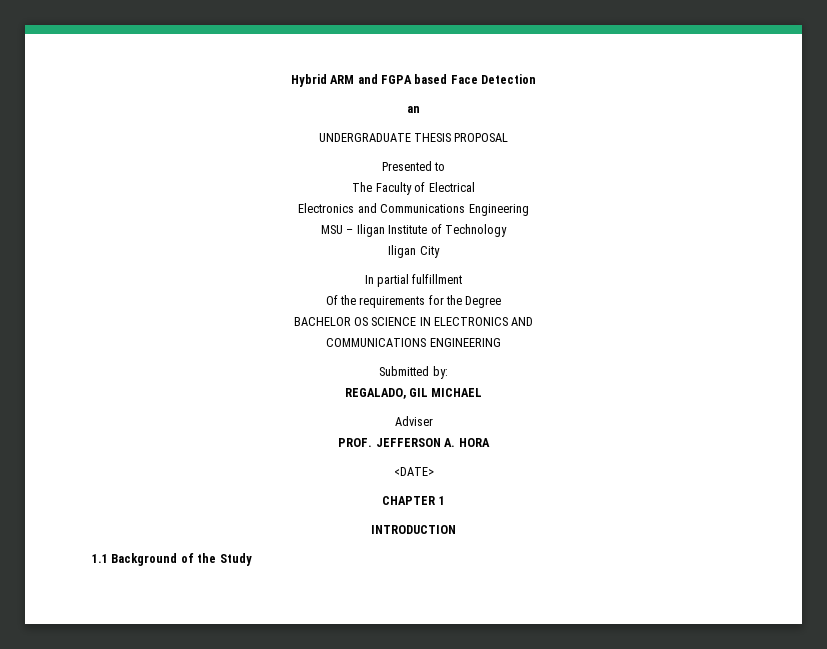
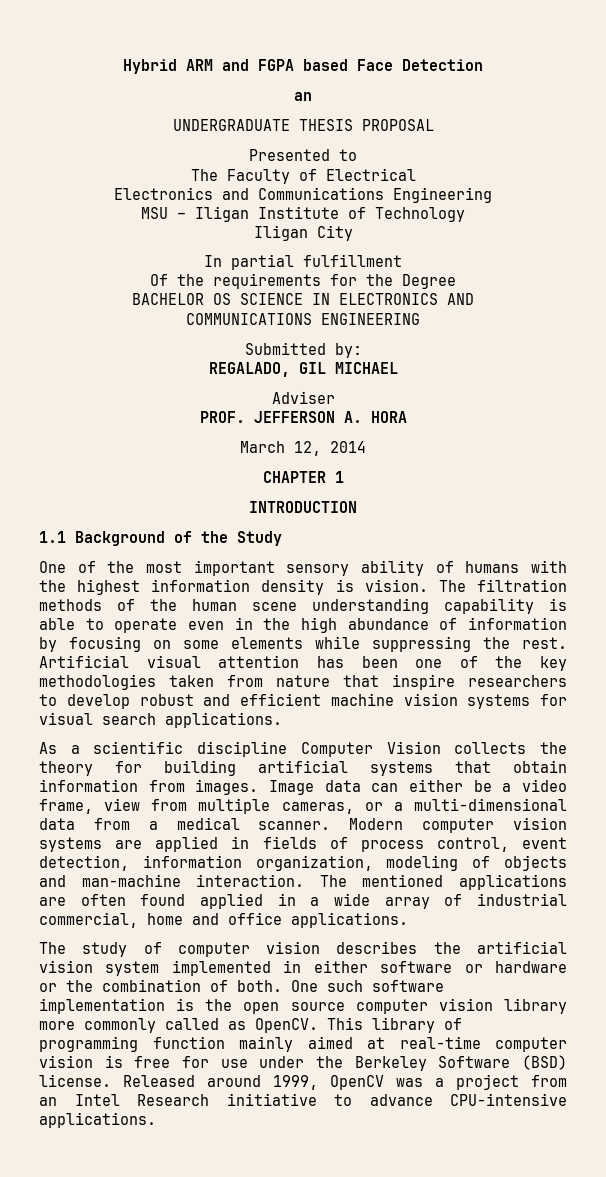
[393,467,434,476] <DATE> -> [240,441,366,456] March 12, 2014
(252, 559) none -> [39,560,567,576] [39,579,568,595] [39,598,567,614] [39,617,567,633] [39,636,567,652] [39,655,567,671] [39,674,567,690] [39,693,567,709] [39,712,282,728] [39,741,567,757] [39,760,567,776] [39,779,568,795] [39,798,567,814] [39,817,567,833] [39,836,567,852] [39,855,567,871] [39,874,567,890] [39,893,567,909] [39,912,408,928] [39,941,567,957] [39,960,567,976] [39,979,444,992] [39,998,567,1014] [39,1017,462,1033] [39,1036,567,1052] [39,1055,567,1071] [39,1074,567,1090] [39,1093,567,1106] [39,1112,156,1128] // One of the most important sensory ability of humans with the highest information density is vision. The filtration methods of the human scene understanding capability is able to operate even in the high abundance of information by focusing on some elements while suppressing the rest. Artificial visual attention has been one of the key methodologies taken from nature that inspire researchers to develop robust and efficient machine vision systems for visual search applications. // As a scientific discipline Computer Vision collects the theory for building artificial systems that obtain information from images. Image data can either be a video frame, view from multiple cameras, or a multi-dimensional data from a medical scanner. Modern computer vision systems are applied in fields of process control, event detection, information organization, modeling of objects and man-machine interaction. The mentioned applications are often found applied in a wide array of industrial commercial, home and office applications. // The study of computer vision describes the artificial vision system implemented in either software or hardware or the combination of both. One such software implementation is the open source computer vision library more commonly called as OpenCV. This library of programming function mainly aimed at real-time computer vision is free for use under the Berkeley Software (BSD) license. Released around 1999, OpenCV was a project from an Intel Research initiative to advance CPU-intensive applications.

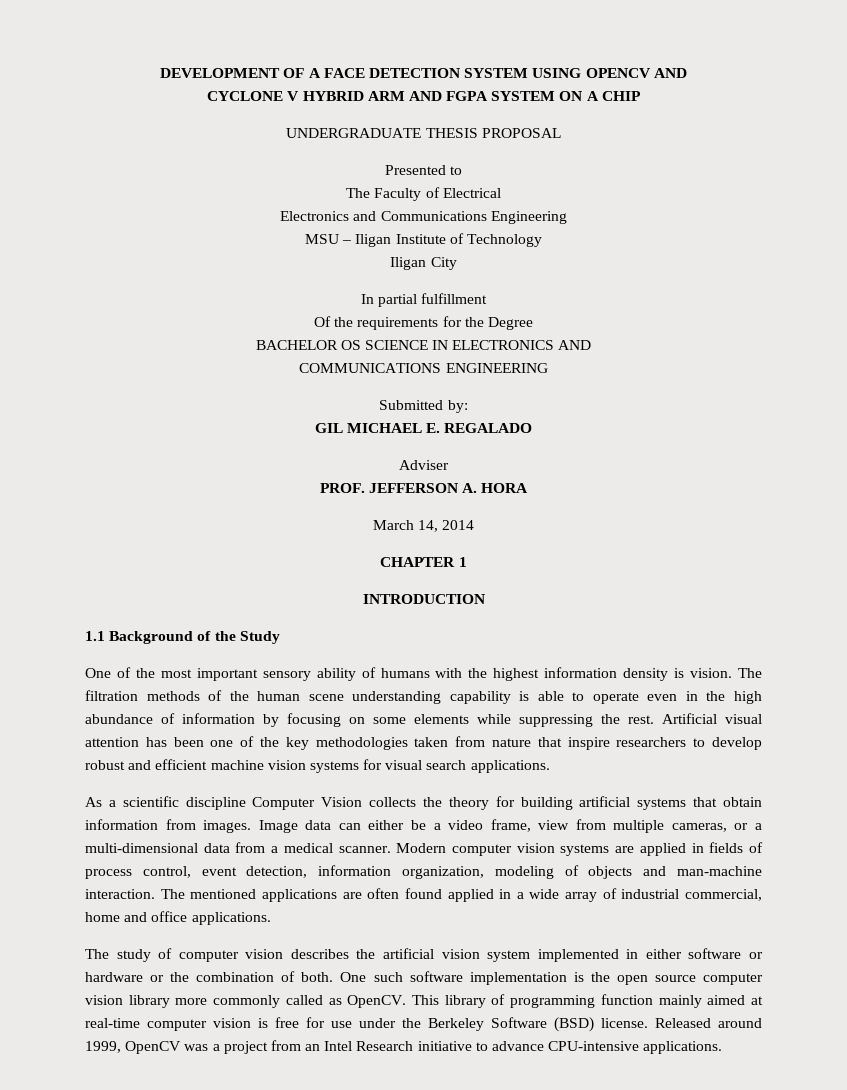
[123,59,483,74] [294,92,312,101] Hybrid ARM and FGPA based Face Detection // an -> [160,68,687,78] [207,91,641,101] DEVELOPMENT OF A FACE DETECTION SYSTEM USING OPENCV AND // CYCLONE V HYBRID ARM AND FGPA SYSTEM ON A CHIP
[208,362,290,377] REGALADO, -> (468, 406) none
(398, 368) none -> [426,423,533,433] E. REGALADO
[294,441,321,456] 12, -> [418,520,438,532] 14,

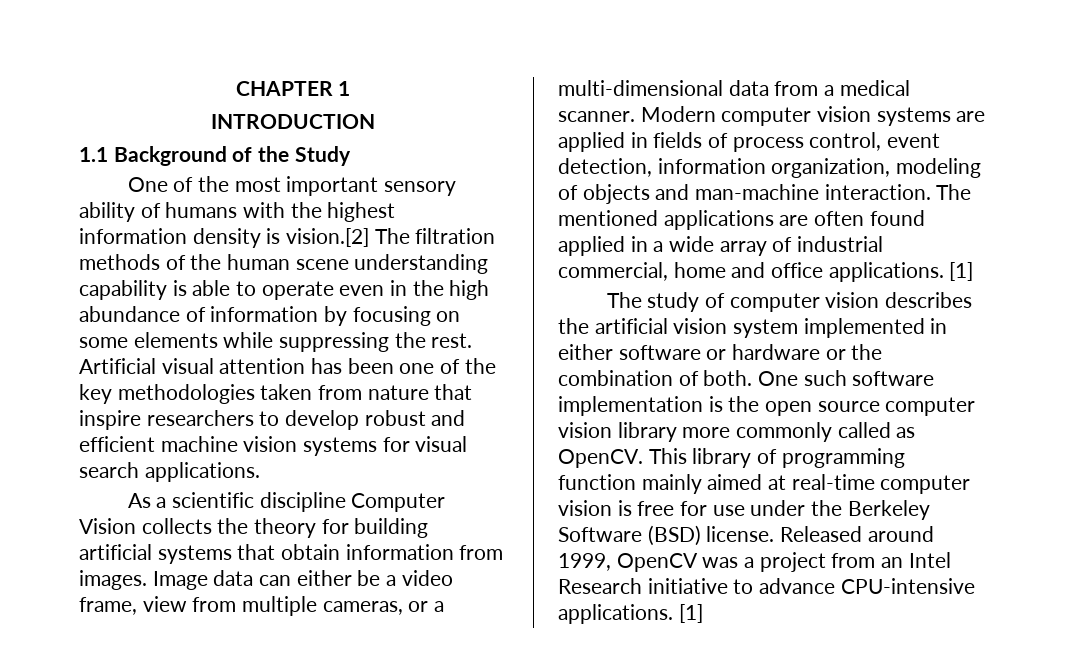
[160,68,687,78] [207,91,641,101] [286,128,561,138] [384,165,463,175] [346,187,501,201] [280,211,567,224] [305,233,542,247] [390,257,457,270] [360,293,488,307] [314,316,533,330] [255,340,592,350] [299,363,548,373] [379,400,468,413] [314,423,533,433] [399,460,449,470] [319,483,529,493] [372,520,475,532] DEVELOPMENT OF A FACE DETECTION SYSTEM USING OPENCV AND // CYCLONE V HYBRID ARM AND FGPA SYSTEM ON A CHIP // UNDERGRADUATE THESIS PROPOSAL // Presented to // The Faculty of Electrical // Electronics and Communications Engineering // MSU – Iligan Institute of Technology // Iligan City // In partial fulfillment // Of the requirements for the Degree // BACHELOR OS SCIENCE IN ELECTRONICS AND // COMMUNICATIONS ENGINEERING // Submitted by: // GIL MICHAEL E. REGALADO // Adviser // PROF. JEFFERSON A. HORA // March 14, 2014 // -> (235, 88) none
[690,668,733,678] vision. -> [286,228,370,247] vision.[2]
(271, 918) none -> [949,262,974,281] [1]
(723, 1047) none -> [678,604,703,623] [1]

